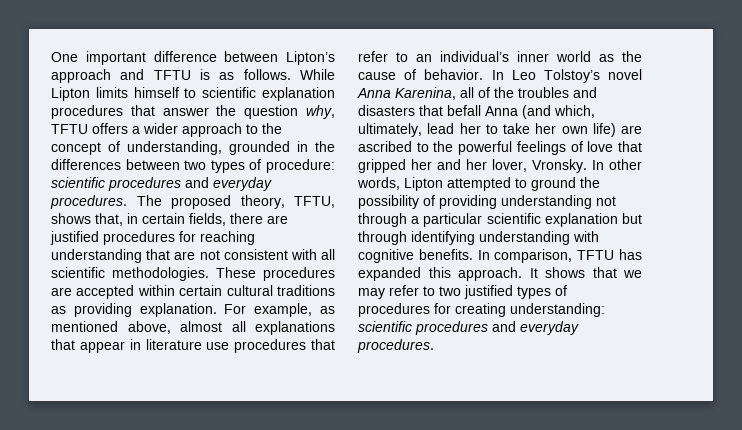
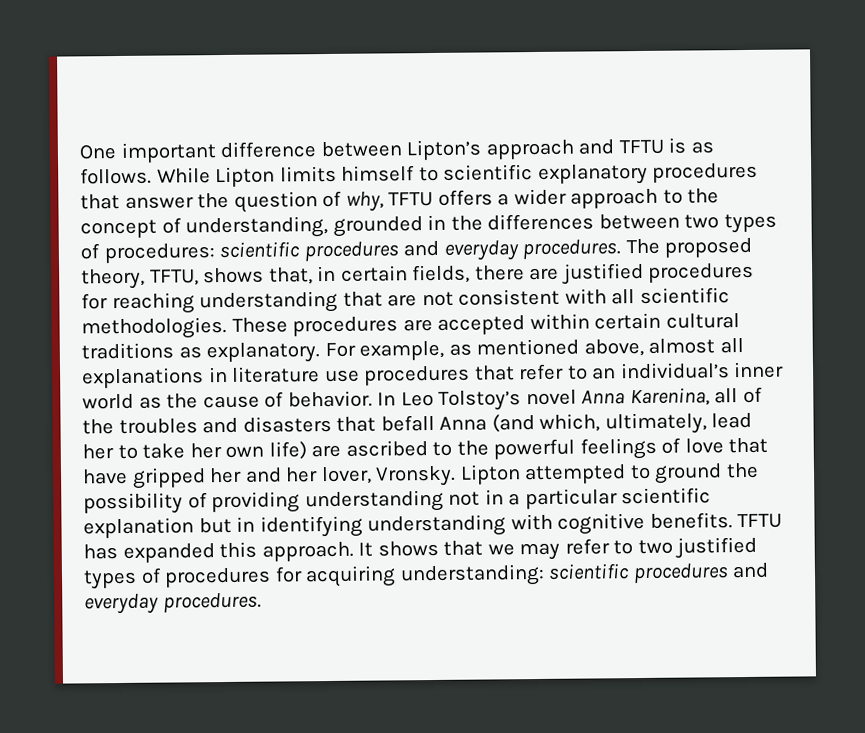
[262,87,335,101] explanation -> [537,163,648,185] explanatory
(299, 112) none -> [322,190,343,208] of
[266,159,335,173] procedure: -> [103,243,215,264] procedures:
[73,303,217,317] providing explanation. -> [206,342,321,364] explanatory.
[51,339,125,353] that appear -> (204, 378) none
(642, 146) none -> [82,468,128,485] have
[592,159,642,170] [357,177,400,190] In other words, -> (457, 476) none
[358,213,407,227] through -> [484,489,504,505] in
[358,231,407,245] through -> [236,516,256,532] in
[477,249,573,263] In comparison, -> (733, 520) none
[455,303,506,317] creating -> [305,565,397,588] acquiring

